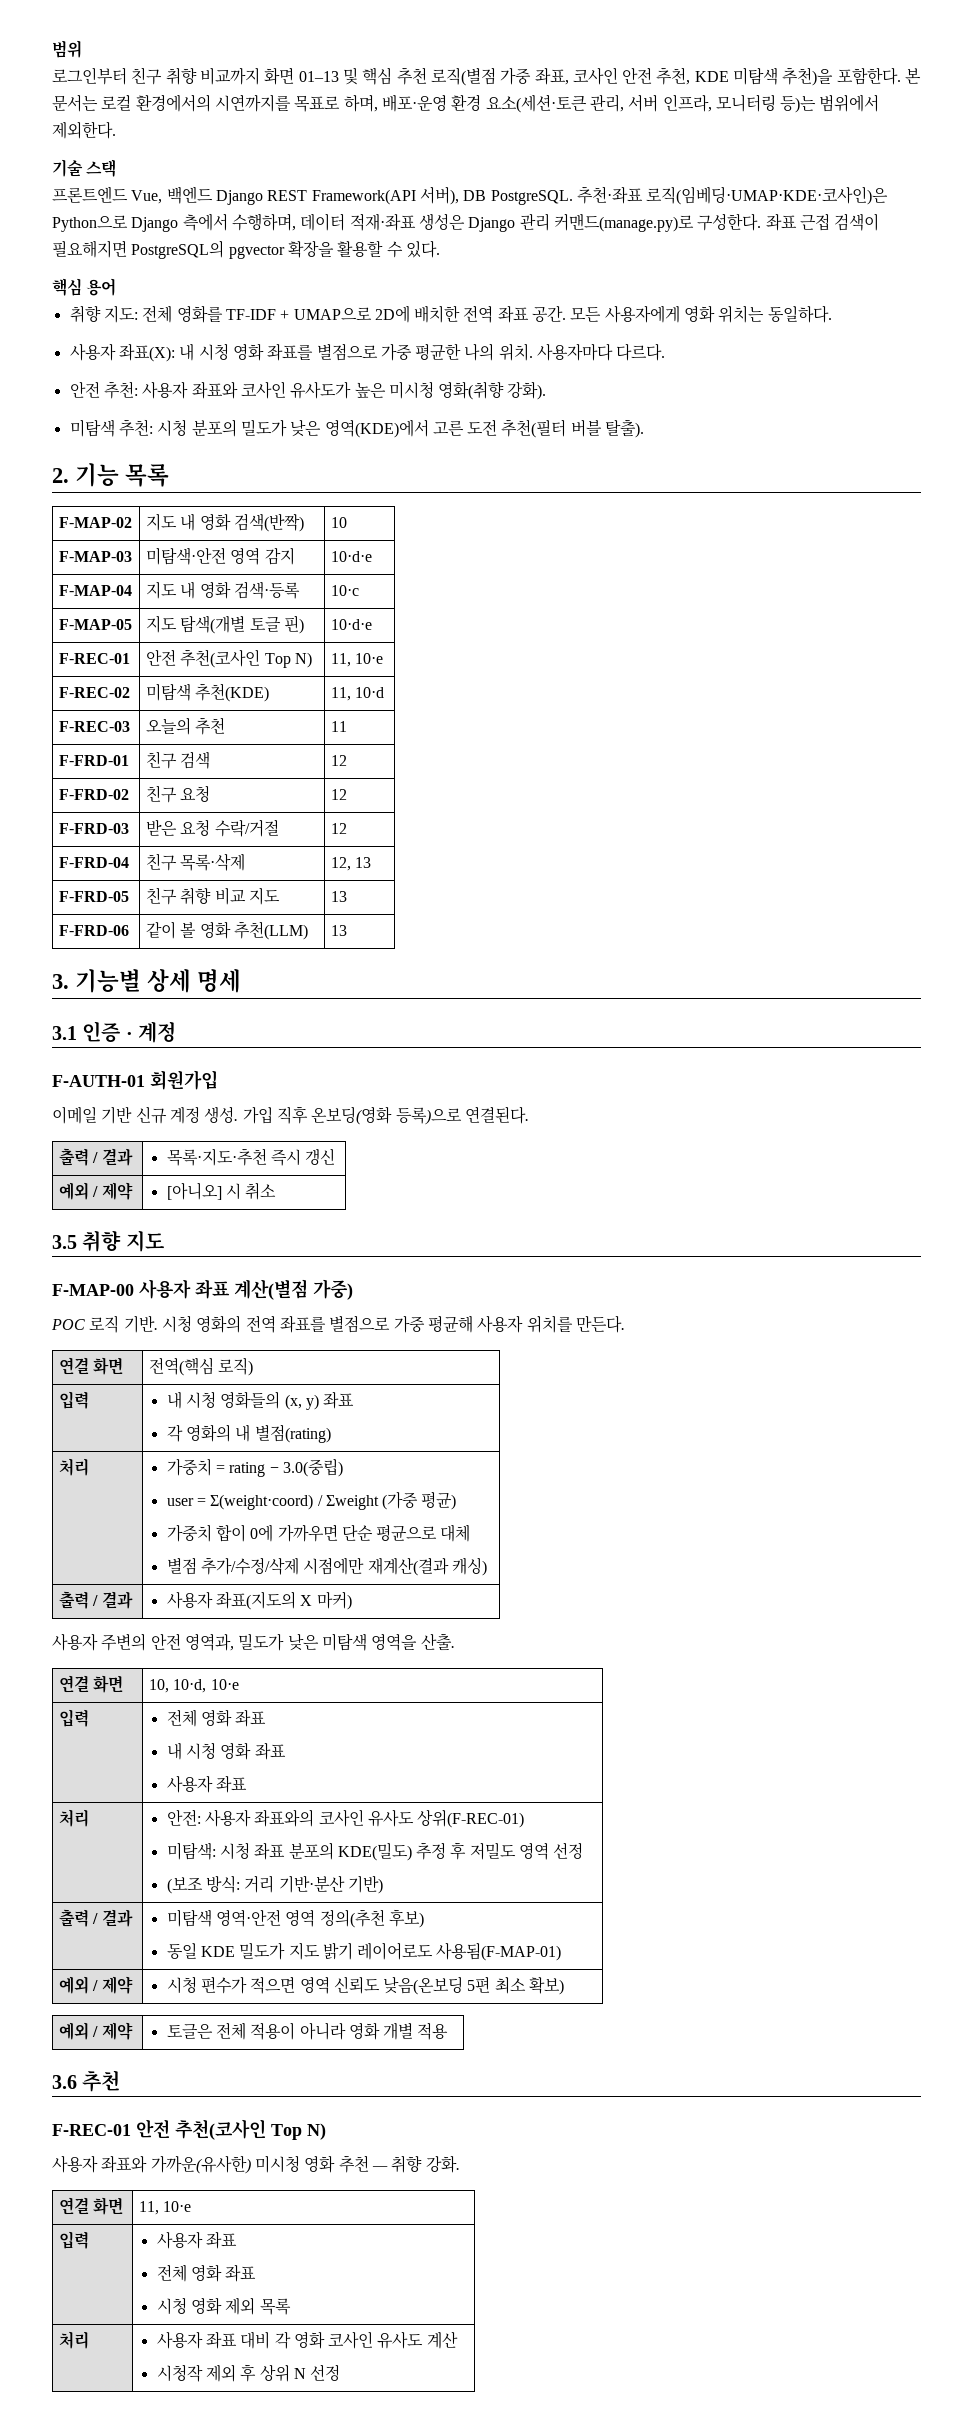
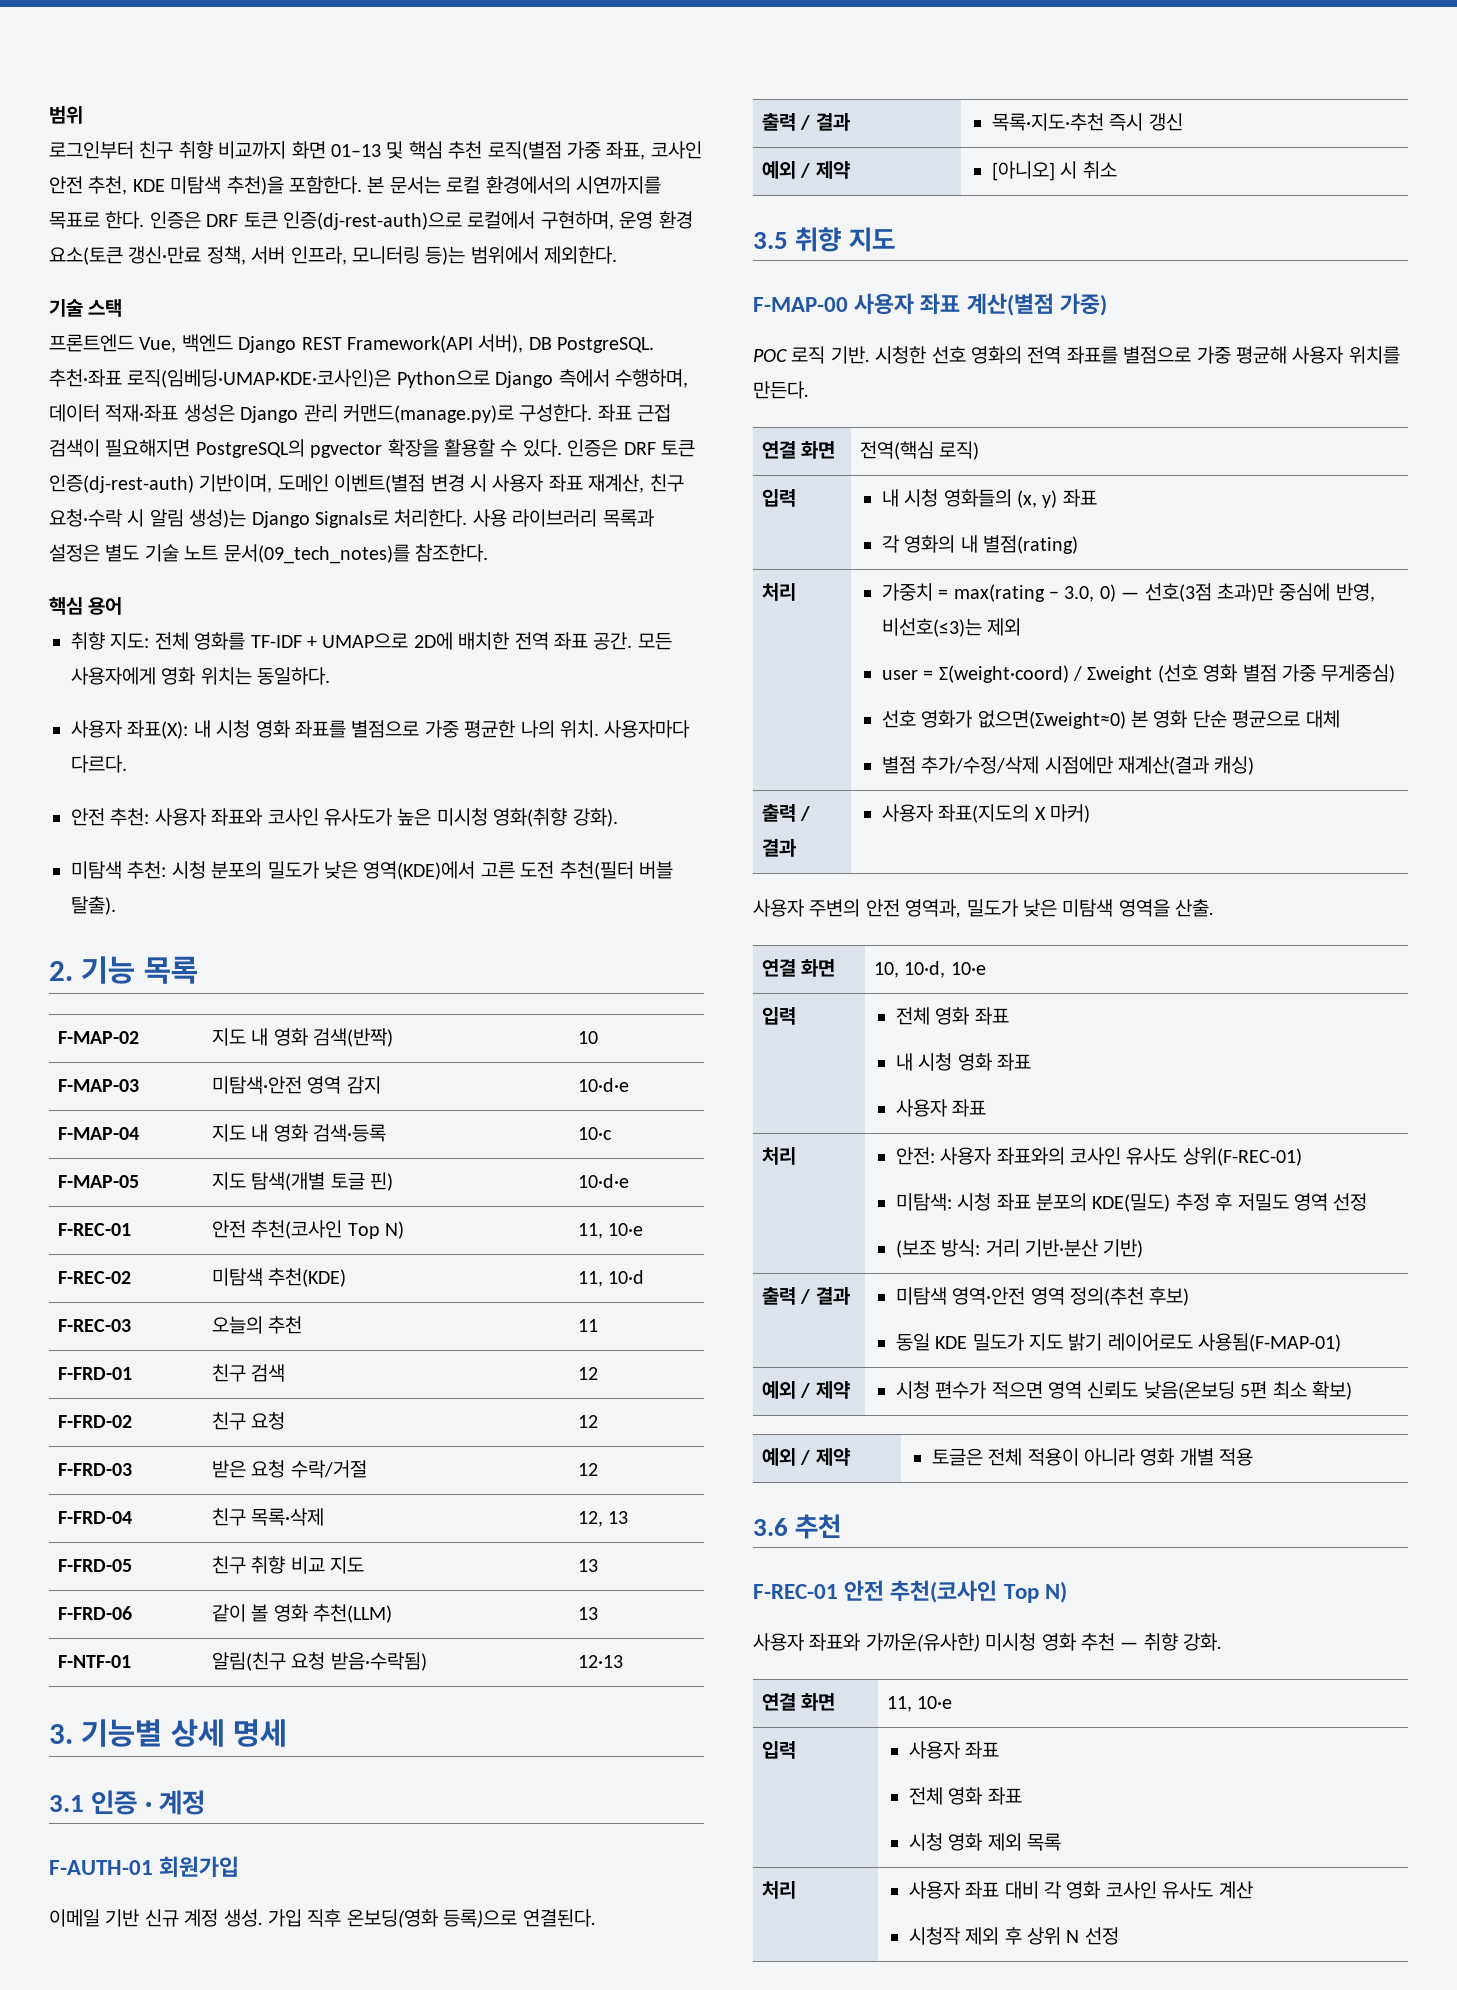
[343,94,624,113] 하며, 배포·운영 환경 요소(세션·토큰 관리, -> [105,211,693,230] [49,246,246,265] 한다. 인증은 DRF 토큰 인증(dj-rest-auth)으로 로컬에서 구현하며, 운영 환경 요소(토큰 갱신·만료 정책,
(440, 249) none -> [567,439,695,457] [49,474,684,493] [49,509,654,528] [49,544,488,564] 인증은 DRF 토큰 인증(dj-rest-auth) 기반이며, 도메인 이벤트(별점 변경 시 사용자 좌표 재계산, 친구 요청·수락 시 알림 생성)는 Django Signals로 처리한다. 사용 라이브러리 목록과 설정은 별도 기술 노트 문서(09_tech_notes)를 참조한다.
(347, 930) none -> [57,1655,131,1668] [211,1652,427,1671] [577,1655,623,1668] // F-NTF-01 | 알림(친구 요청 받음·수락됨) | 12·13
[161,1315,192,1332] 시청 -> [875,346,966,364] 시청한 선호
[229,1459,343,1477] rating − 3.0(중립) -> [953,583,1375,602] [881,618,1022,637] max(rating − 3.0, 0) — 선호(3점 초과)만 중심에 반영, 비선호(≤3)는 제외
[382,1491,457,1510] [166,1524,338,1542] (가중 평균) // 가중치 합이 0에 가까우면 -> [1157,664,1396,683] [881,710,1188,729] (선호 영화 별점 가중 무게중심) // 선호 영화가 없으면(Σweight≈0) 본 영화

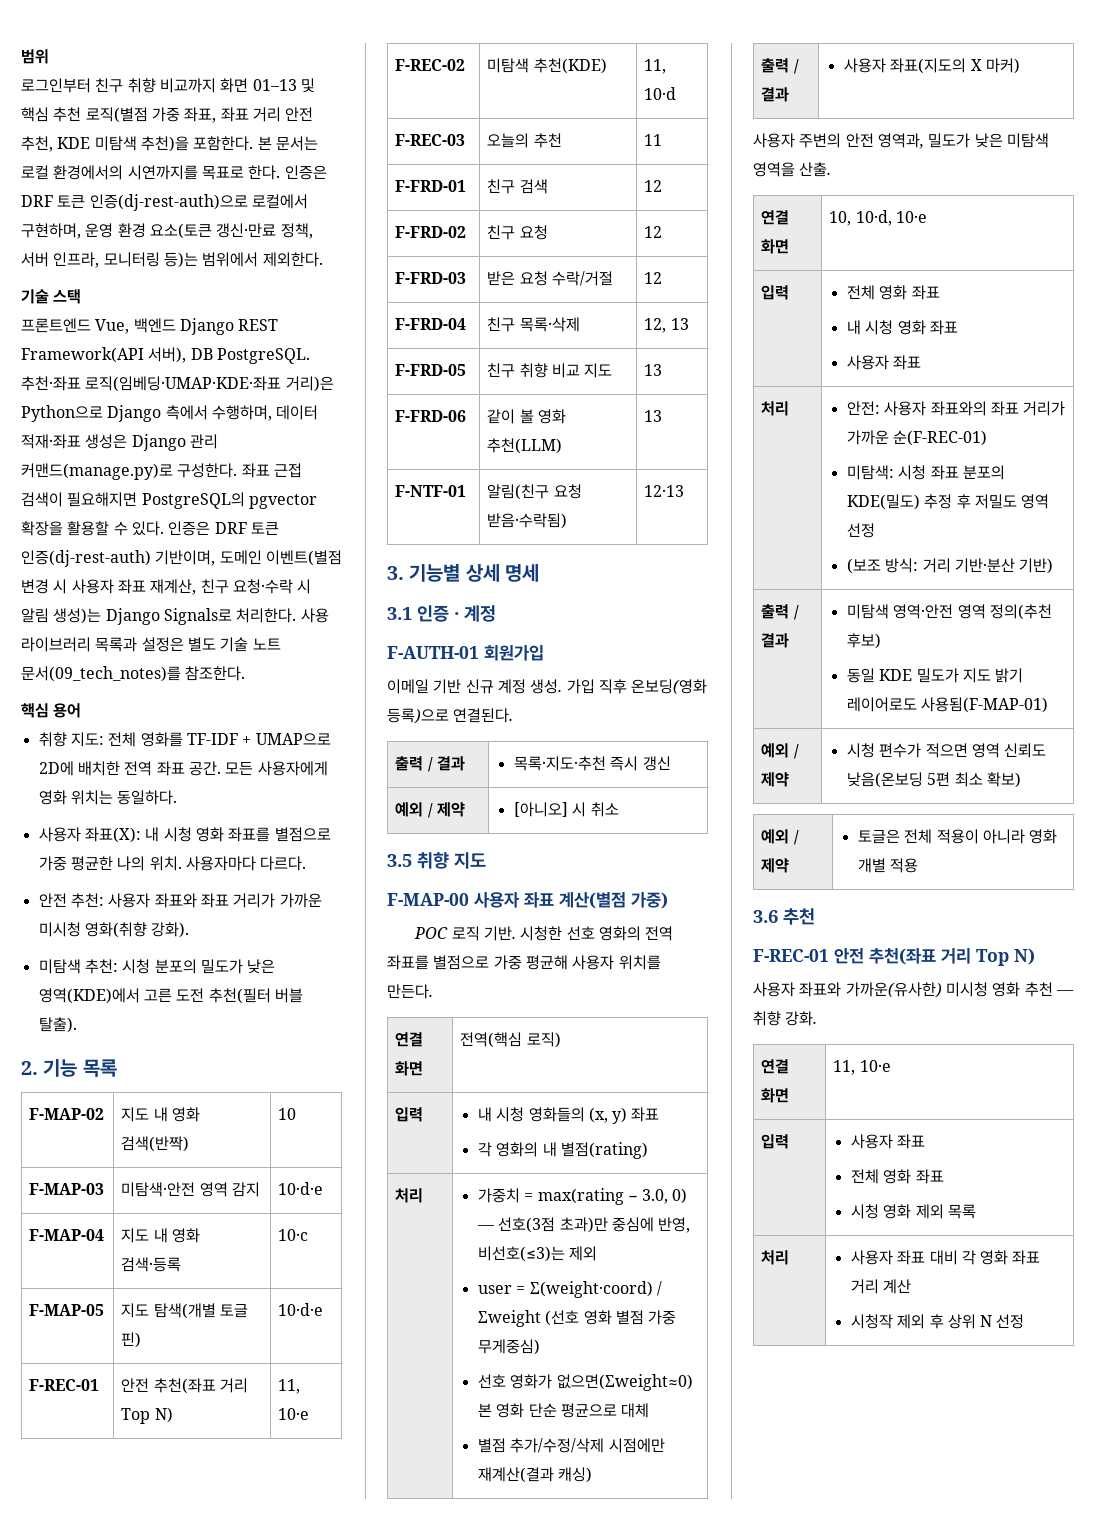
[650,141,702,159] 코사인 -> [220,107,281,122] 좌표 거리
[127,369,392,388] 로직(임베딩·UMAP·KDE·코사인)은 -> [85,376,334,392] 로직(임베딩·UMAP·KDE·좌표 거리)은
[267,808,432,826] 코사인 유사도가 높은 -> [200,893,322,908] 좌표 거리가 가까운
[251,1220,343,1239] 추천(코사인 -> [153,1378,248,1394] 추천(좌표 거리
[1069,1147,1302,1166] 코사인 유사도 상위(F-REC-01) -> [990,401,1066,416] [846,430,988,446] 좌표 거리가 가까운 순(F-REC-01)
[890,1580,998,1603] 추천(코사인 -> [869,948,971,965] 추천(좌표 거리
[1105,1881,1214,1899] 코사인 유사도 -> [1012,1250,1041,1265] [850,1279,879,1294] 좌표 거리

